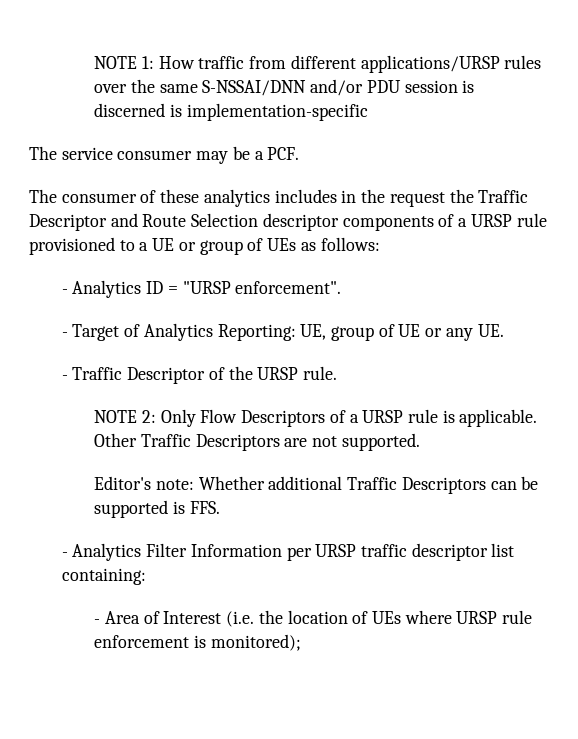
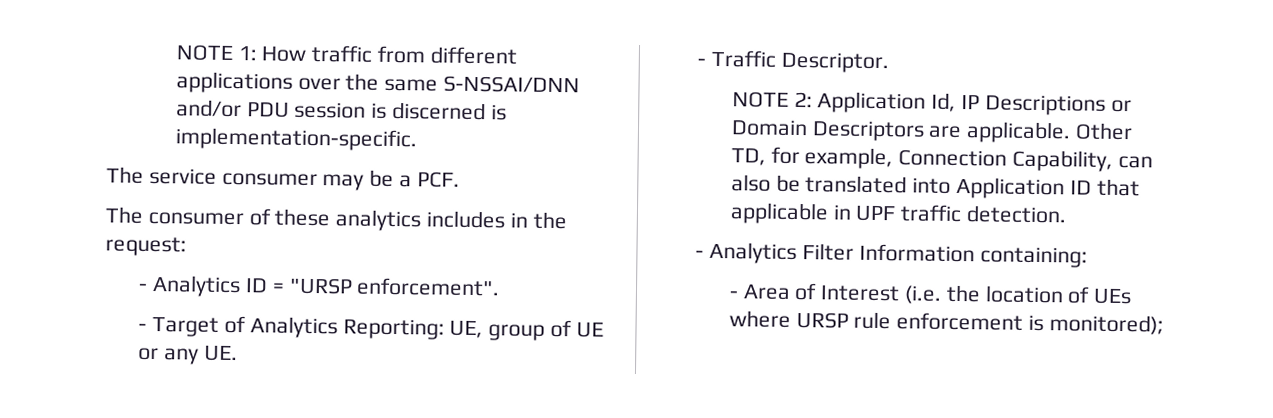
[360,55,542,73] applications/URSP rules -> [175,71,293,94] applications
[186,103,368,121] implementation-specific -> [174,127,417,152] implementation-specific.
[389,189,529,207] [29,213,547,231] [29,237,380,255] request the Traffic Descriptor and Route Selection descriptor components of a URSP rule provisioned to a UE or group of UEs as follows: -> [105,236,187,257] request:
[127,366,337,384] [94,409,538,427] [94,433,420,451] [94,476,539,494] [94,500,220,518] Descriptor of the URSP rule. // NOTE 2: Only Flow Descriptors of a URSP rule is applicable. Other Traffic Descriptors are not supported. // Editor's note: Whether additional Traffic Descriptors can be supported is FFS. -> [780,51,889,74] [731,91,1132,116] [730,119,1133,144] [730,146,1153,172] [730,174,1140,200] [729,202,1067,225] Descriptor. // NOTE 2: Application Id, IP Descriptions or Domain Descriptors are applicable. Other TD, for example, Connection Capability, can also be translated into Application ID that applicable in UPF traffic detection.
[286,543,515,561] per URSP traffic descriptor list -> (975, 253) none

